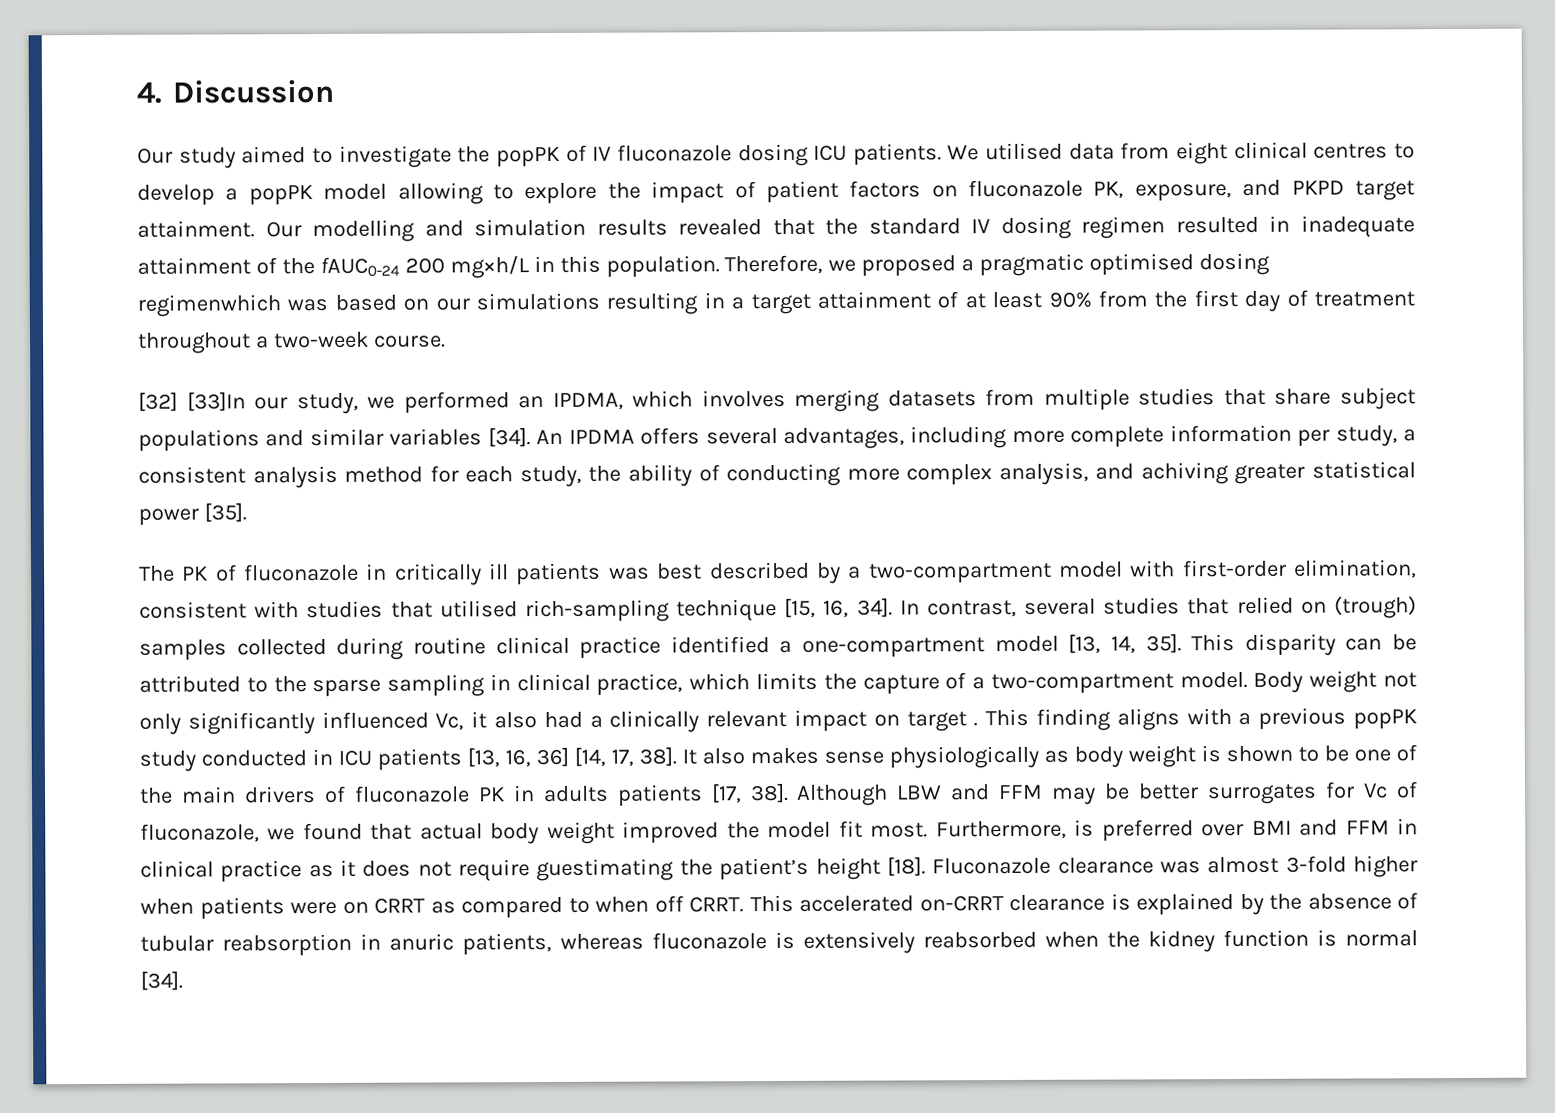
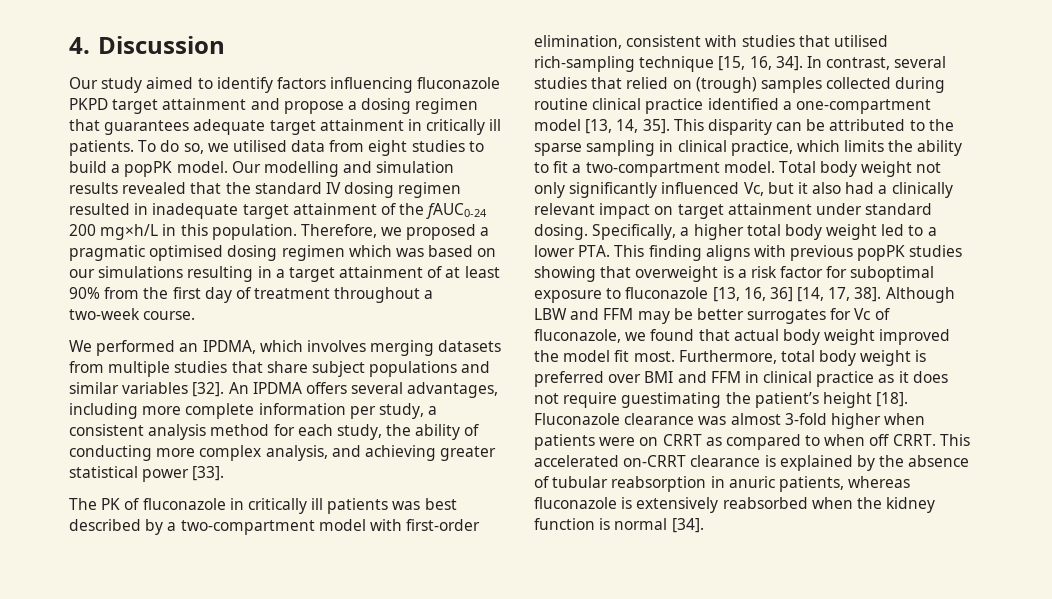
[338,141,1415,168] [137,179,1416,206] [137,220,255,238] investigate the popPK of IV fluconazole dosing ICU patients. We utilised data from eight clinical centres to develop a popPK model allowing to explore the impact of patient factors on fluconazole PK, exposure, and PKPD target attainment. -> [216,77,501,93] [69,98,479,114] [69,119,502,135] [69,140,484,156] [69,161,228,177] identify factors influencing fluconazole PKPD target attainment and propose a dosing regimen that guarantees adequate target attainment in critically ill patients. To do so, we utilised data from eight studies to build a popPK model.
(1415, 226) none -> [242,204,289,219] target
[137,294,281,317] regimenwhich -> [281,245,392,261] regimen which
[138,391,396,415] [32] [33]In our study, we -> [69,340,92,352] We
[487,427,531,448] [34]. -> [192,382,225,397] [32].
[1140,462,1229,485] achiving -> [364,445,436,461] achieving
[203,502,247,523] [35]. -> [192,466,225,481] [33].
[862,672,967,695] capture of -> [917,140,963,156] [534,161,569,173] ability to fit
[1253,671,1304,693] Body -> [778,161,858,177] Total body
(465, 722) none -> [767,182,794,194] but
[973,722,979,727] . -> [727,203,933,215] [534,224,937,240] [534,245,611,257] attainment under standard dosing. Specifically, a higher total body weight led to a lower PTA.
[1238,712,1252,725] a -> (786, 251) none
[139,748,462,772] study conducted in ICU patients -> [909,245,963,257] [534,266,935,282] [534,287,709,303] studies showing that overweight is a risk factor for suboptimal exposure to fluconazole
[682,744,1417,769] [140,782,789,807] It also makes sense physiologically as body weight is shown to be one of the main drivers of fluconazole PK in adults patients [17, 38]. -> (882, 294) none
(1067, 830) none -> [780,350,912,366] total body weight

